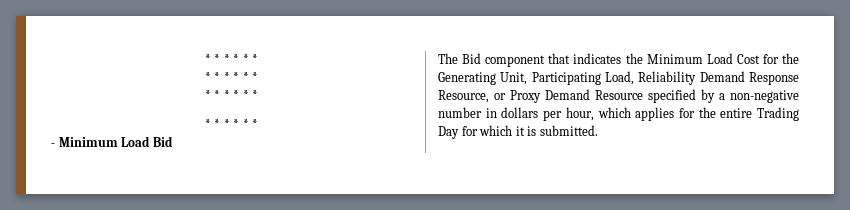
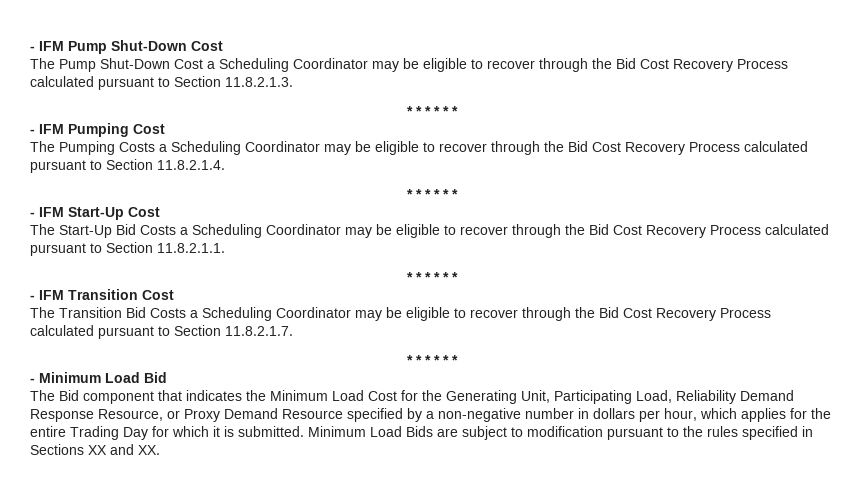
[204,54,259,64] [204,72,259,82] [204,90,259,100] * * * * * * // * * * * * * // * * * * * * -> [30,40,223,54] [30,58,788,72] [30,76,293,90] [407,106,458,116] [30,123,165,137] [30,141,808,155] [30,159,225,173] [407,189,458,199] [30,207,160,220] [30,224,829,238] [30,242,225,256] [407,272,458,282] [30,289,174,300] [30,307,771,321] [30,325,293,339] - IFM Pump Shut-Down Cost // The Pump Shut-Down Cost a Scheduling Coordinator may be eligible to recover through the Bid Cost Recovery Process calculated pursuant to Section 11.8.2.1.3. // * * * * * * // - IFM Pumping Cost // The Pumping Costs a Scheduling Coordinator may be eligible to recover through the Bid Cost Recovery Process calculated pursuant to Section 11.8.2.1.4. // * * * * * * // - IFM Start-Up Cost // The Start-Up Bid Costs a Scheduling Coordinator may be eligible to recover through the Bid Cost Recovery Process calculated pursuant to Section 11.8.2.1.1. // * * * * * * // - IFM Transition Cost // The Transition Bid Costs a Scheduling Coordinator may be eligible to recover through the Bid Cost Recovery Process calculated pursuant to Section 11.8.2.1.7.
(598, 130) none -> [308,426,813,440] [30,444,160,455] Minimum Load Bids are subject to modification pursuant to the rules specified in Sections XX and XX.

